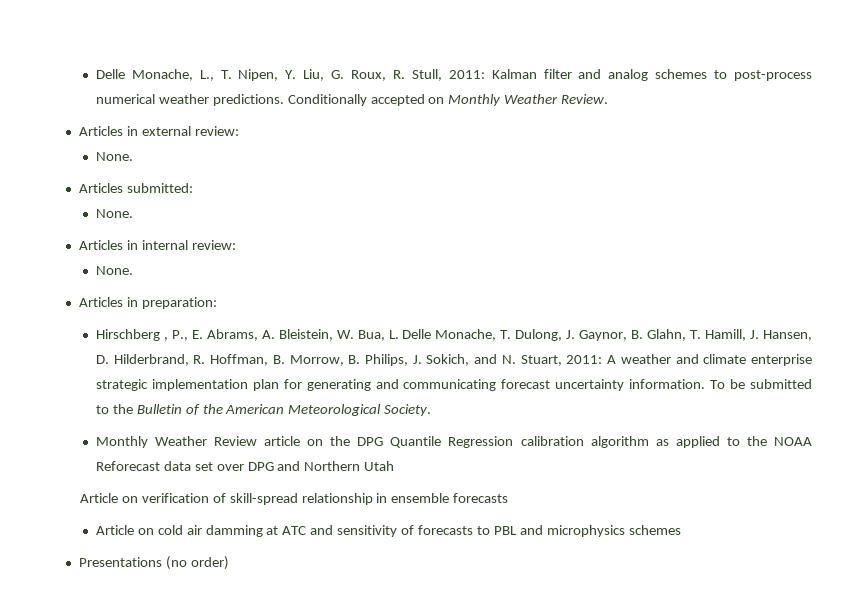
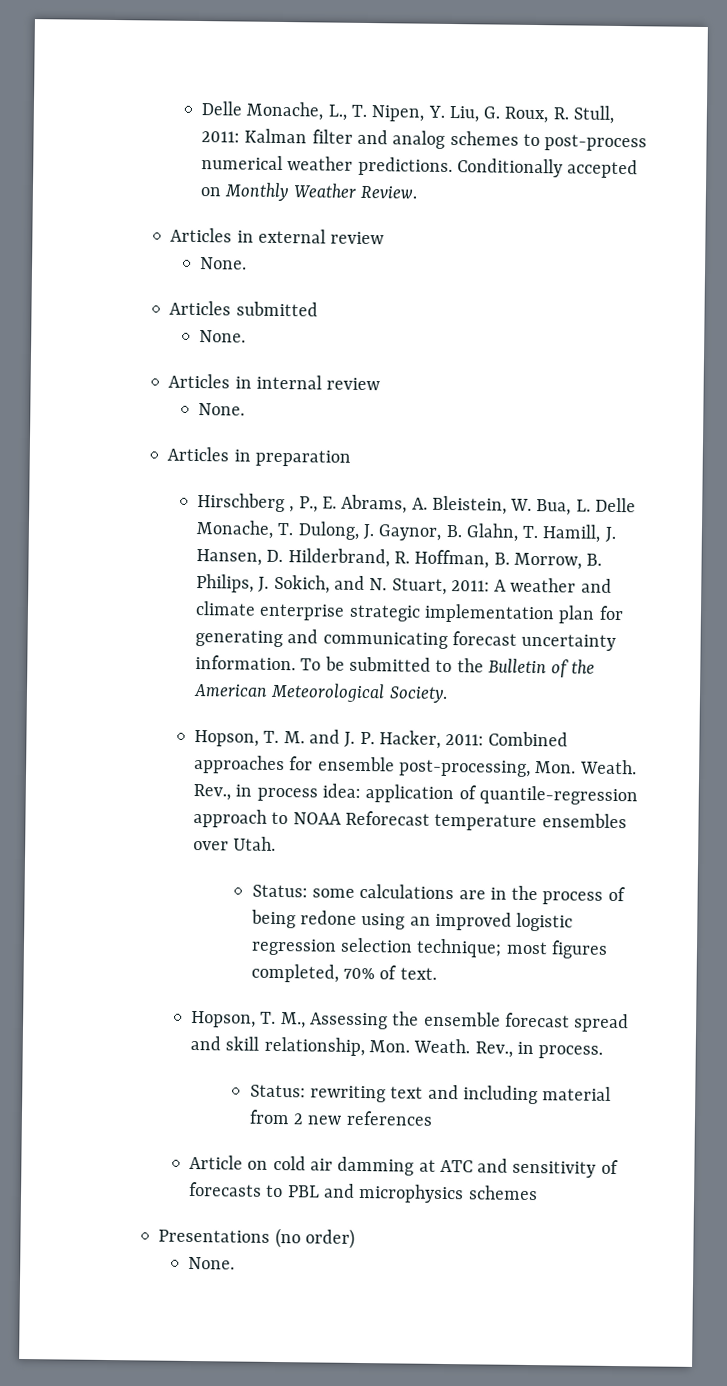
[194,126,239,136] [95,152,133,161] [78,183,193,193] review: // None. // Articles submitted: -> [330,231,385,245] [200,257,248,270] [169,300,318,317] review // None. // Articles submitted
[191,240,236,250] [95,266,133,275] [78,297,217,309] review: // None. // Articles in preparation: -> [326,377,381,391] [198,403,246,416] [167,446,351,467] review // None. // Articles in preparation
[95,436,812,448] [95,461,395,471] [79,493,509,505] Monthly Weather Review article on the DPG Quantile Regression calibration algorithm as applied to the NOAA Reforecast data set over DPG and Northern Utah // Article on verification of skill-spread relationship in ensemble forecasts -> [194,729,569,749] [194,754,637,777] [193,783,638,806] [193,808,627,832] [193,836,277,851] [251,883,626,905] [250,909,574,932] [250,937,608,959] [250,963,437,983] [191,1010,630,1033] [190,1035,604,1059] [249,1084,612,1105] [248,1109,433,1126] Hopson, T. M. and J. P. Hacker, 2011: Combined approaches for ensemble post-processing, Mon. Weath. Rev., in process idea: application of quantile-regression approach to NOAA Reforecast temperature ensembles over Utah. // Status: some calculations are in the process of being redone using an improved logistic regression selection technique; most figures completed, 70% of text. // Hopson, T. M., Assessing the ensemble forecast spread and skill relationship, Mon. Weath. Rev., in process. // Status: rewriting text and including material from 2 new references
(229, 563) none -> [188,1256,236,1270] // None.

